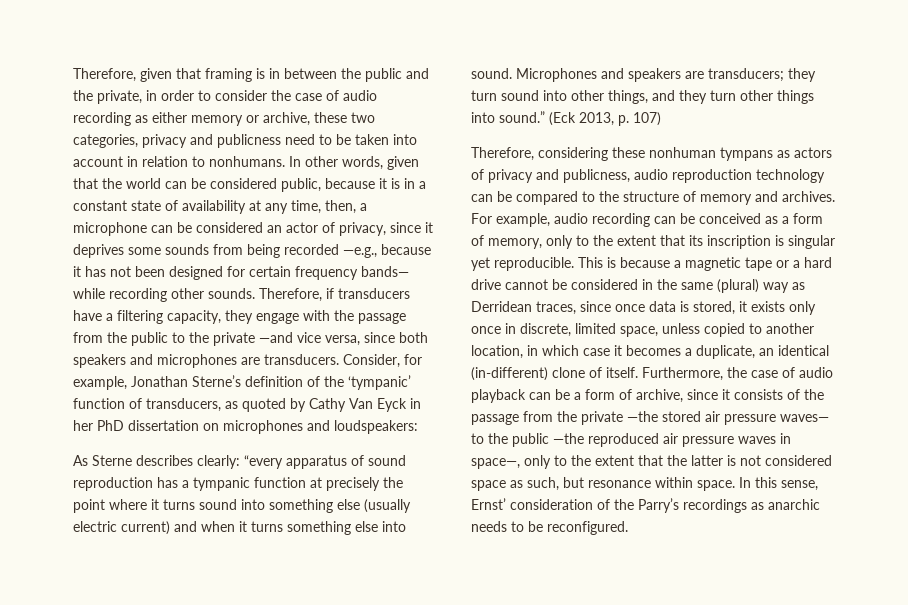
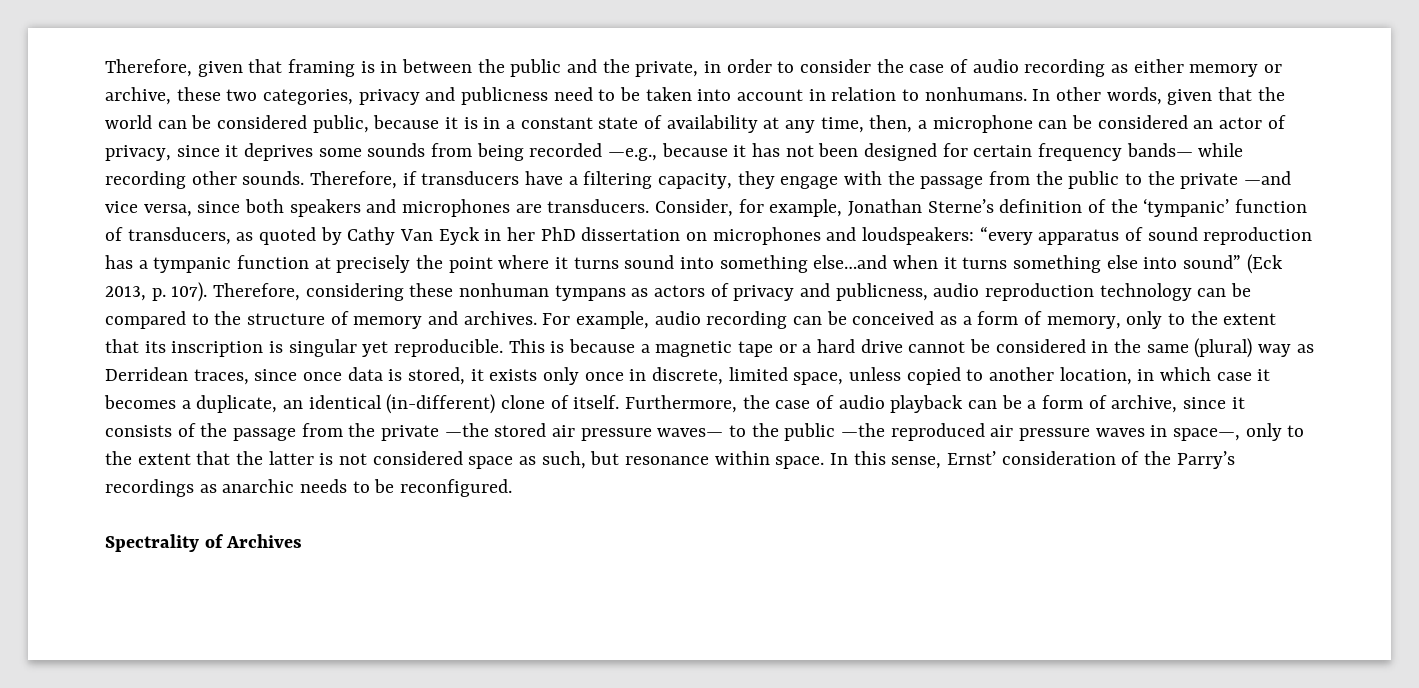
[73,455,240,469] // As Sterne describes clearly: -> (975, 236) none
[337,499,411,513] [73,521,197,535] else (usually electric current) and -> [813,255,888,269] else…and
[471,68,816,82] [471,90,814,104] [471,111,545,123] sound. Microphones and speakers are transducers; they turn sound into other things, and they turn other things into sound.” -> [1183,255,1242,269] sound”
[633,112,661,126] 107) // -> [171,282,208,302] 107).
(628, 528) none -> [105,534,303,552] // Spectrality of Archives

